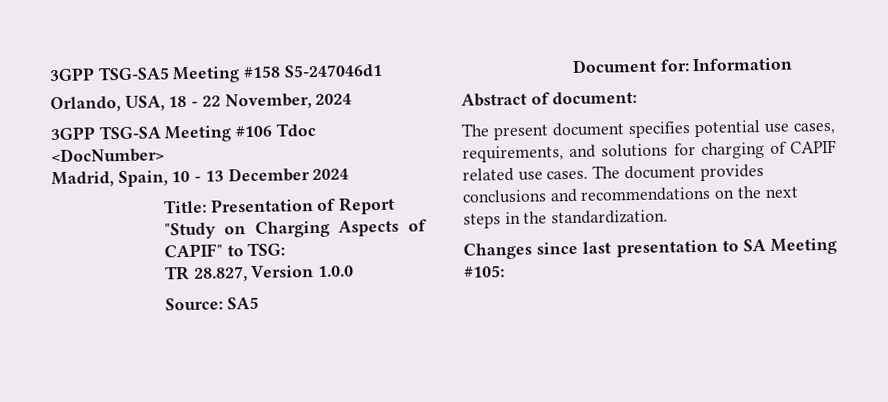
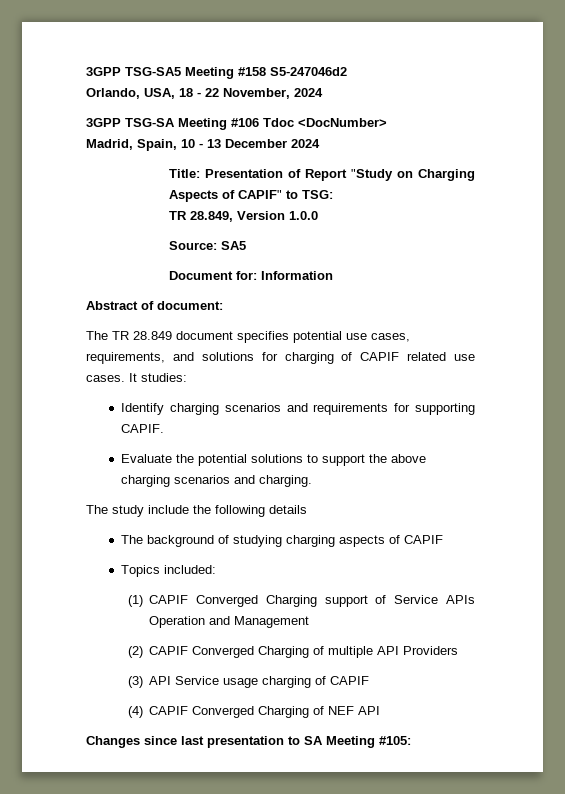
[283,63,383,78] S5-247046d1 -> [270,67,347,76] S5-247046d2
[192,266,248,282] 28.827, -> [190,211,234,222] 28.849,
[493,124,549,141] present -> [112,331,172,340] TR 28.849
[592,164,764,182] [462,186,798,204] [463,209,669,229] The document provides conclusions and recommendations on the next steps in the standardization. -> [129,373,187,382] [121,403,475,415] [121,424,165,433] [121,454,427,466] [121,475,313,487] [86,505,307,517] [121,535,444,547] [121,565,217,577] [127,595,475,607] [149,616,310,628] [127,646,459,658] [127,676,370,688] [127,706,381,718] It studies: // Identify charging scenarios and requirements for supporting CAPIF. // Evaluate the potential solutions to support the above charging scenarios and charging. // The study include the following details // The background of studying charging aspects of CAPIF // Topics included: // (1) CAPIF Converged Charging support of Service APIs Operation and Management // (2) CAPIF Converged Charging of multiple API Providers // (3) API Service usage charging of CAPIF // (4) CAPIF Converged Charging of NEF API

